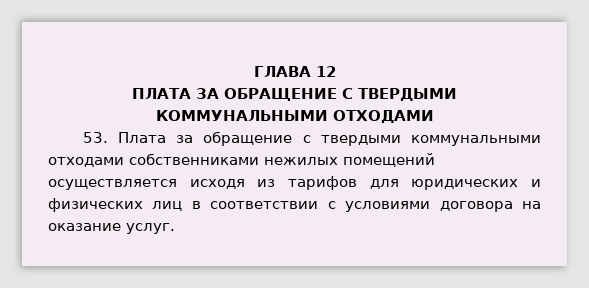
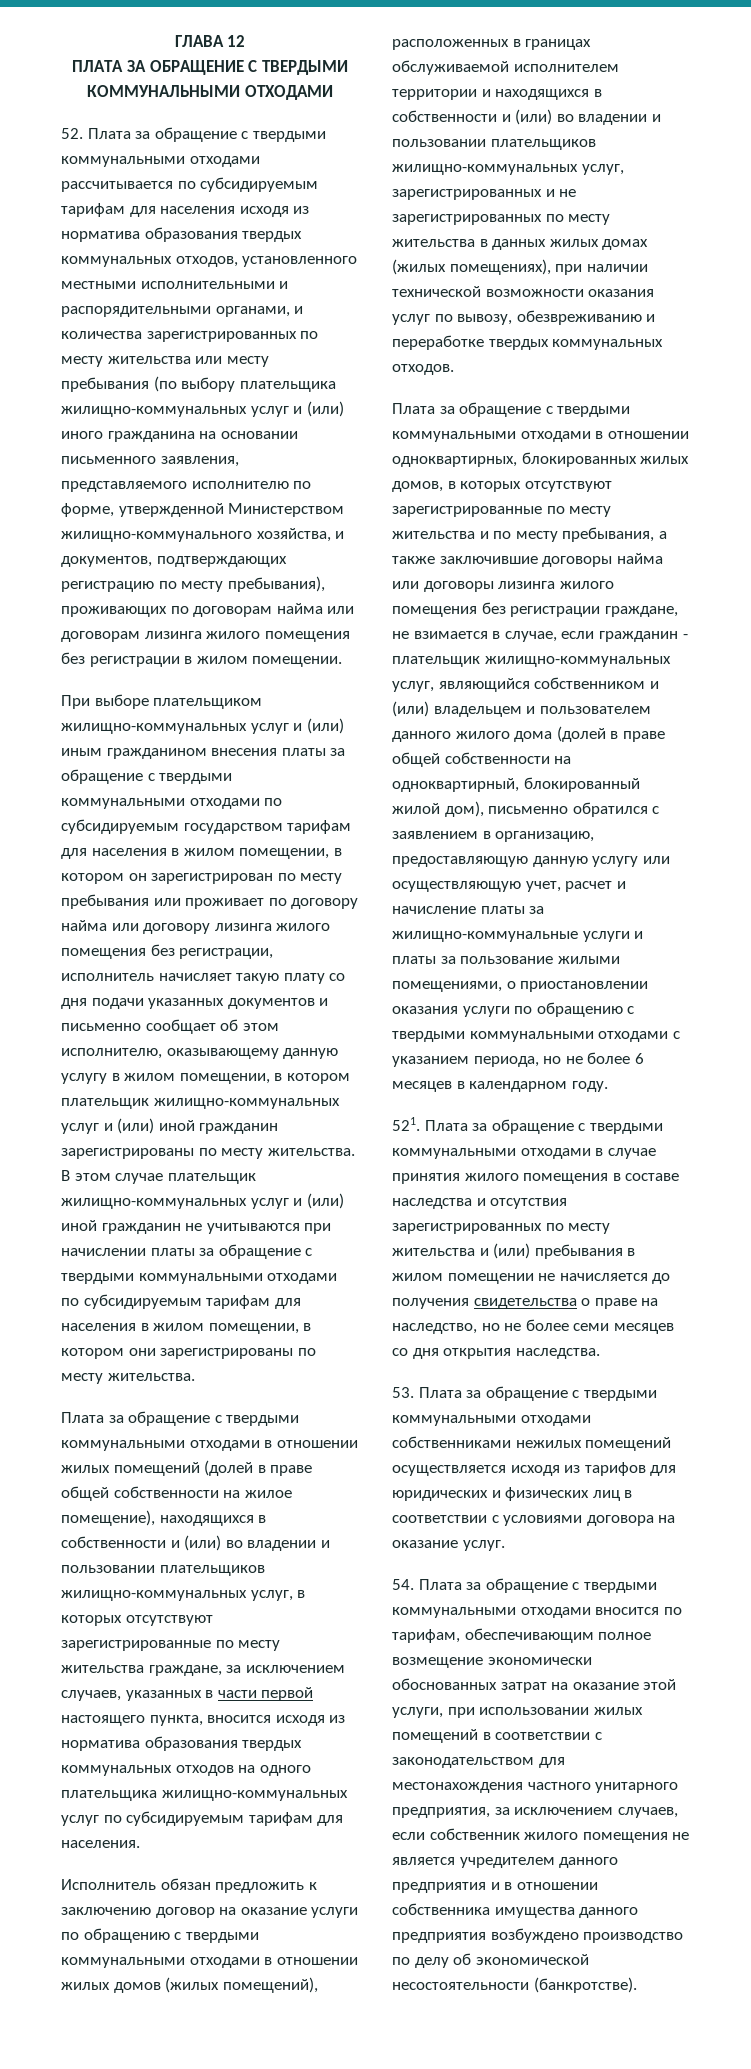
(434, 116) none -> [61,127,326,142] [61,156,260,167] [61,177,319,192] [61,203,310,217] [61,227,303,242] [61,256,358,267] [61,281,289,289] [61,306,304,317] [61,331,319,342] [61,356,269,367] [61,376,336,392] [61,401,344,417] [61,431,298,442] [61,456,239,467] [61,481,312,492] [61,503,345,517] [61,528,345,542] [61,556,287,567] [61,576,325,592] [61,603,355,617] [61,631,350,642] [61,652,343,667] [61,694,263,709] [61,718,344,734] [61,748,346,759] [61,769,233,784] [61,798,283,809] [61,819,352,834] [61,848,342,859] [61,873,343,884] [61,894,359,909] [61,920,331,934] [61,944,274,959] [61,973,346,984] [61,998,329,1009] [61,1019,279,1034] [61,1048,339,1059] [61,1073,350,1084] [61,1098,340,1109] [61,1118,279,1134] [61,1148,355,1159] [61,1170,256,1184] [61,1193,344,1209] [61,1220,332,1234] [61,1244,313,1259] [61,1273,338,1284] [61,1294,301,1309] [61,1323,312,1334] [61,1348,316,1359] [61,1373,195,1384] [61,1411,300,1426] [61,1440,358,1451] [61,1460,313,1476] [61,1486,292,1501] [61,1510,267,1526] [61,1535,330,1551] [61,1565,265,1576] [61,1590,306,1601] [61,1615,213,1626] [61,1640,281,1651] [61,1665,345,1676] [61,1687,314,1701] [61,1715,346,1726] [61,1736,303,1751] [61,1765,311,1776] [61,1790,348,1801] [61,1811,344,1826] [61,1840,140,1848] [61,1878,317,1893] [61,1907,359,1918] [61,1928,259,1943] [61,1957,358,1968] [61,1977,318,1993] [392,39,592,50] [392,60,619,75] [392,89,602,100] [392,109,661,125] [392,139,596,150] [392,164,624,175] [392,189,577,200] [392,214,611,225] [392,239,649,250] [392,259,648,275] [392,286,655,297] [392,310,656,325] [392,335,664,350] [392,364,454,375] [392,402,631,417] [392,431,689,442] [392,452,690,467] [392,481,612,492] [392,506,612,517] [392,527,667,542] [392,553,663,567] [392,581,614,592] [392,602,678,617] [392,631,688,642] [392,656,671,667] [392,677,659,692] [392,701,651,717] [392,726,665,742] [392,752,572,767] [392,777,640,792] [392,801,660,817] [392,831,595,842] [392,856,670,867] [392,881,626,892] [392,906,545,914] [392,931,644,942] [392,956,620,964] [392,981,649,992] [392,1002,635,1017] [392,1031,680,1042] [392,1052,644,1067] [392,1081,608,1092] [392,1117,663,1134] [392,1148,656,1159] [392,1173,680,1184] [392,1198,568,1209] [392,1223,611,1234] [392,1243,636,1259] [392,1273,671,1284] [392,1298,659,1309] [392,1319,674,1334] [392,1348,600,1359] // 52. Плата за обращение с твердыми коммунальными отходами рассчитывается по субсидируемым тарифам для населения исходя из норматива образования твердых коммунальных отходов, установленного местными исполнительными и распорядительными органами, и количества зарегистрированных по месту жительства или месту пребывания (по выбору плательщика жилищно-коммунальных услуг и (или) иного гражданина на основании письменного заявления, представляемого исполнителю по форме, утвержденной Министерством жилищно-коммунального хозяйства, и документов, подтверждающих регистрацию по месту пребывания), проживающих по договорам найма или договорам лизинга жилого помещения без регистрации в жилом помещении. // При выборе плательщиком жилищно-коммунальных услуг и (или) иным гражданином внесения платы за обращение с твердыми коммунальными отходами по субсидируемым государством тарифам для населения в жилом помещении, в котором он зарегистрирован по месту пребывания или проживает по договору найма или договору лизинга жилого помещения без регистрации, исполнитель начисляет такую плату со дня подачи указанных документов и письменно сообщает об этом исполнителю, оказывающему данную услугу в жилом помещении, в котором плательщик жилищно-коммунальных услуг и (или) иной гражданин зарегистрированы по месту жительства. В этом случае плательщик жилищно-коммунальных услуг и (или) иной гражданин не учитываются при начислении платы за обращение с твердыми коммунальными отходами по субсидируемым тарифам для населения в жилом помещении, в котором они зарегистрированы по месту жительства. // Плата за обращение с твердыми коммунальными отходами в отношении жилых помещений (долей в праве общей собственности на жилое помещение), находящихся в собственности и (или) во владении и пользовании плательщиков жилищно-коммунальных услуг, в которых отсутствуют зарегистрированные по месту жительства граждане, за исключением случаев, указанных в части первой настоящего пункта, вносится исходя из норматива образования твердых коммунальных отходов на одного плательщика жилищно-коммунальных услуг по субсидируемым тарифам для населения. // Исполнитель обязан предложить к заключению договор на оказание услуги по обращению с твердыми коммунальными отходами в отношении жилых домов (жилых помещений), расположенных в границах обслуживаемой исполнителем территории и находящихся в собственности и (или) во владении и пользовании плательщиков жилищно-коммунальных услуг, зарегистрированных и не зарегистрированных по месту жительства в данных жилых домах (жилых помещениях), при наличии технической возможности оказания услуг по вывозу, обезвреживанию и переработке твердых коммунальных отходов. // Плата за обращение с твердыми коммунальными отходами в отношении одноквартирных, блокированных жилых домов, в которых отсутствуют зарегистрированные по месту жительства и по месту пребывания, а также заключившие договоры найма или договоры лизинга жилого помещения без регистрации граждане, не взимается в случае, если гражданин - плательщик жилищно-коммунальных услуг, являющийся собственником и (или) владельцем и пользователем данного жилого дома (долей в праве общей собственности на одноквартирный, блокированный жилой дом), письменно обратился с заявлением в организацию, предоставляющую данную услугу или осуществляющую учет, расчет и начисление платы за жилищно-коммунальные услуги и платы за пользование жилыми помещениями, о приостановлении оказания услуги по обращению с твердыми коммунальными отходами с указанием периода, но не более 6 месяцев в календарном году. // 521. Плата за обращение с твердыми коммунальными отходами в случае принятия жилого помещения в составе наследства и отсутствия зарегистрированных по месту жительства и (или) пребывания в жилом помещении не начисляется до получения свидетельства о праве на наследство, но не более семи месяцев со дня открытия наследства.
(175, 228) none -> [392,1578,657,1593] [392,1607,682,1618] [392,1628,652,1643] [392,1657,592,1668] [392,1678,677,1693] [392,1707,643,1718] [392,1729,602,1743] [392,1757,565,1768] [392,1782,679,1793] [392,1807,678,1818] [392,1828,690,1843] [392,1857,619,1868] [392,1882,598,1893] [392,1903,639,1918] [392,1928,684,1943] [392,1953,589,1968] [392,1977,637,1993] // 54. Плата за обращение с твердыми коммунальными отходами вносится по тарифам, обеспечивающим полное возмещение экономически обоснованных затрат на оказание этой услуги, при использовании жилых помещений в соответствии с законодательством для местонахождения частного унитарного предприятия, за исключением случаев, если собственник жилого помещения не является учредителем данного предприятия и в отношении собственника имущества данного предприятия возбуждено производство по делу об экономической несостоятельности (банкротстве).

